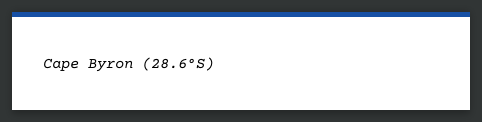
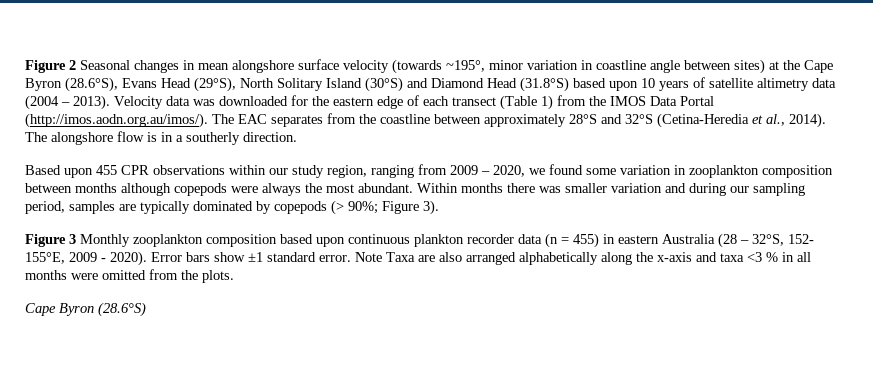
(43, 64) none -> [25,59,833,74] [25,77,836,92] [25,95,714,110] [25,113,826,128] [25,131,297,145] [25,164,833,178] [25,183,805,196] [25,200,439,215] [25,233,814,248] [25,251,811,266] [25,269,234,283] Figure 2 Seasonal changes in mean alongshore surface velocity (towards ~195°, minor variation in coastline angle between sites) at the Cape Byron (28.6°S), Evans Head (29°S), North Solitary Island (30°S) and Diamond Head (31.8°S) based upon 10 years of satellite altimetry data (2004 – 2013). Velocity data was downloaded for the eastern edge of each transect (Table 1) from the IMOS Data Portal (http://imos.aodn.org.au/imos/). The EAC separates from the coastline between approximately 28°S and 32°S (Cetina-Heredia et al., 2014). The alongshore flow is in a southerly direction. // Based upon 455 CPR observations within our study region, ranging from 2009 – 2020, we found some variation in zooplankton composition between months although copepods were always the most abundant. Within months there was smaller variation and during our sampling period, samples are typically dominated by copepods (> 90%; Figure 3). // Figure 3 Monthly zooplankton composition based upon continuous plankton recorder data (n = 455) in eastern Australia (28 – 32°S, 152- 155°E, 2009 - 2020). Error bars show ±1 standard error. Note Taxa are also arranged alphabetically along the x-axis and taxa <3 % in all months were omitted from the plots. //

